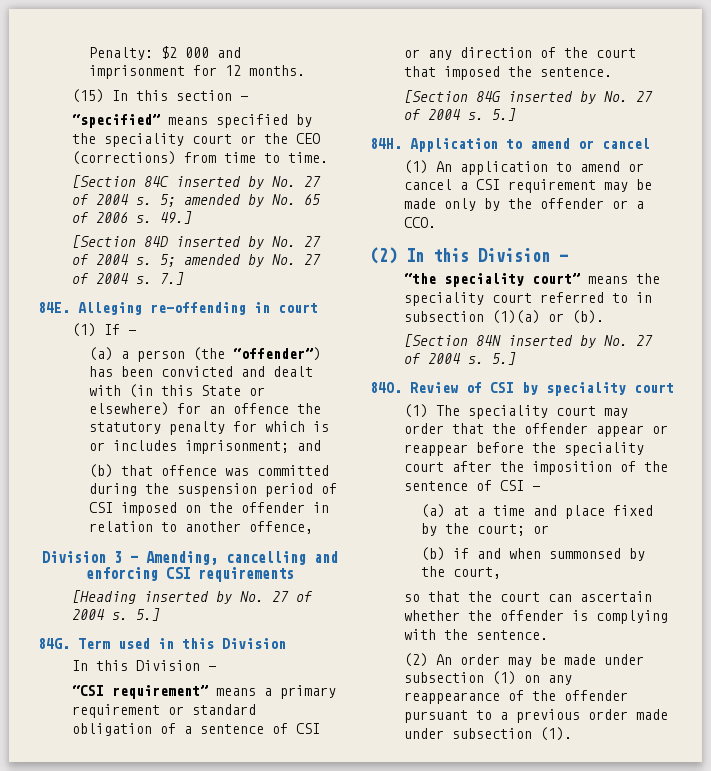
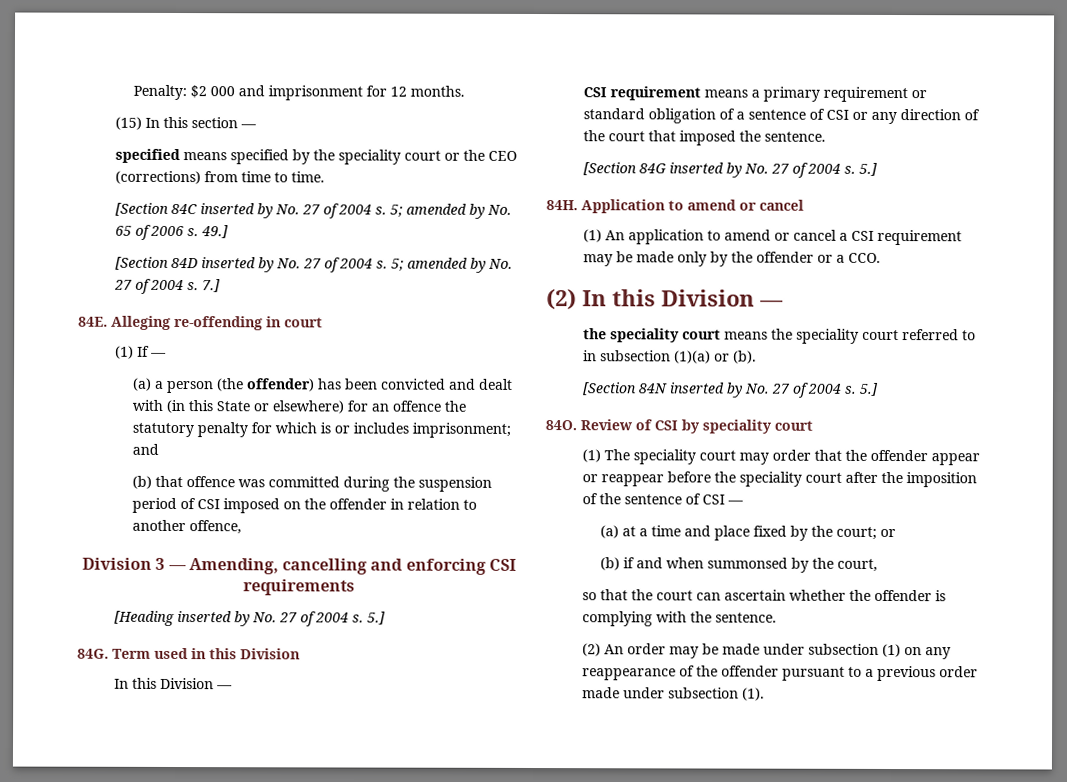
[71,114,160,128] “specified” -> [114,148,180,164] specified
[232,347,321,361] “offender”) -> [245,378,315,392] offender)
[71,685,208,699] “CSI requirement” -> [582,86,701,101] CSI requirement
[403,273,580,287] “the speciality court” -> [582,328,721,343] the speciality court

